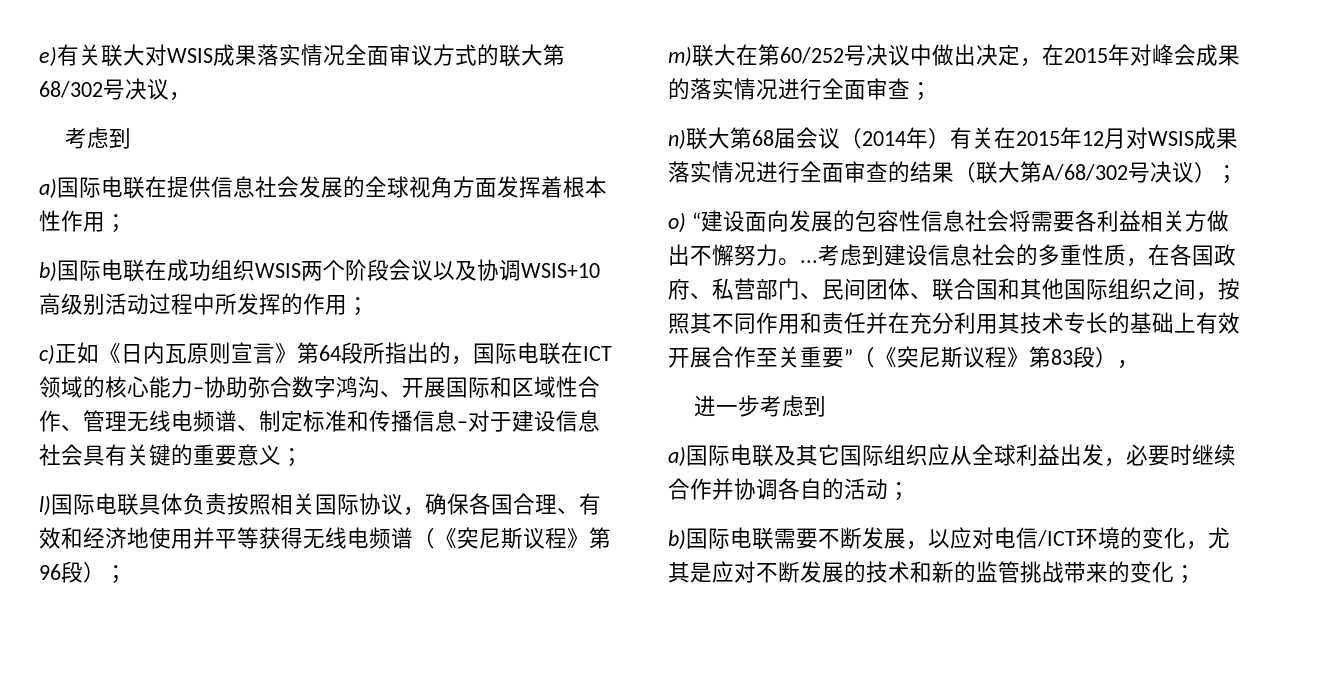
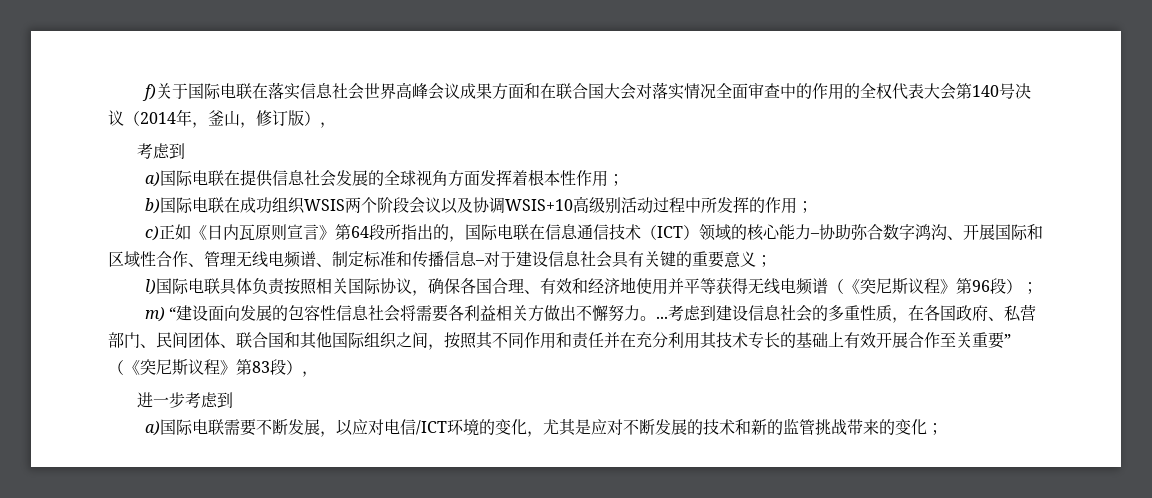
[39,44,565,67] [39,78,169,100] e)有关联大对WSIS成果落实情况全面审议方式的联大第68/302号决议 -> [141,82,1031,101] [108,109,320,128] f)关于国际电联在落实信息社会世界高峰会议成果方面和在联合国大会对落实情况全面审查中的作用的全权代表大会第140号决议（2014年，釜山，修订版）
[583,346,612,361] ICT -> [544,224,699,240] 信息通信技术（ICT）
[692,44,1240,67] [668,78,932,101] [668,127,1238,150] [668,161,1238,184] [668,212,686,233] 联大在第60/252号决议中做出决定，在2015年对峰会成果的落实情况进行全面审查； // n)联大第68届会议（2014年）有关在2015年12月对WSIS成果落实情况进行全面审查的结果（联大第A/68/302号决议）； // o) -> (165, 314) none
[774,444,1236,467] [668,478,910,501] [668,527,774,550] 及其它国际组织应从全球利益出发，必要时继续合作并协调各自的活动； // b)国际电联 -> (224, 427) none

